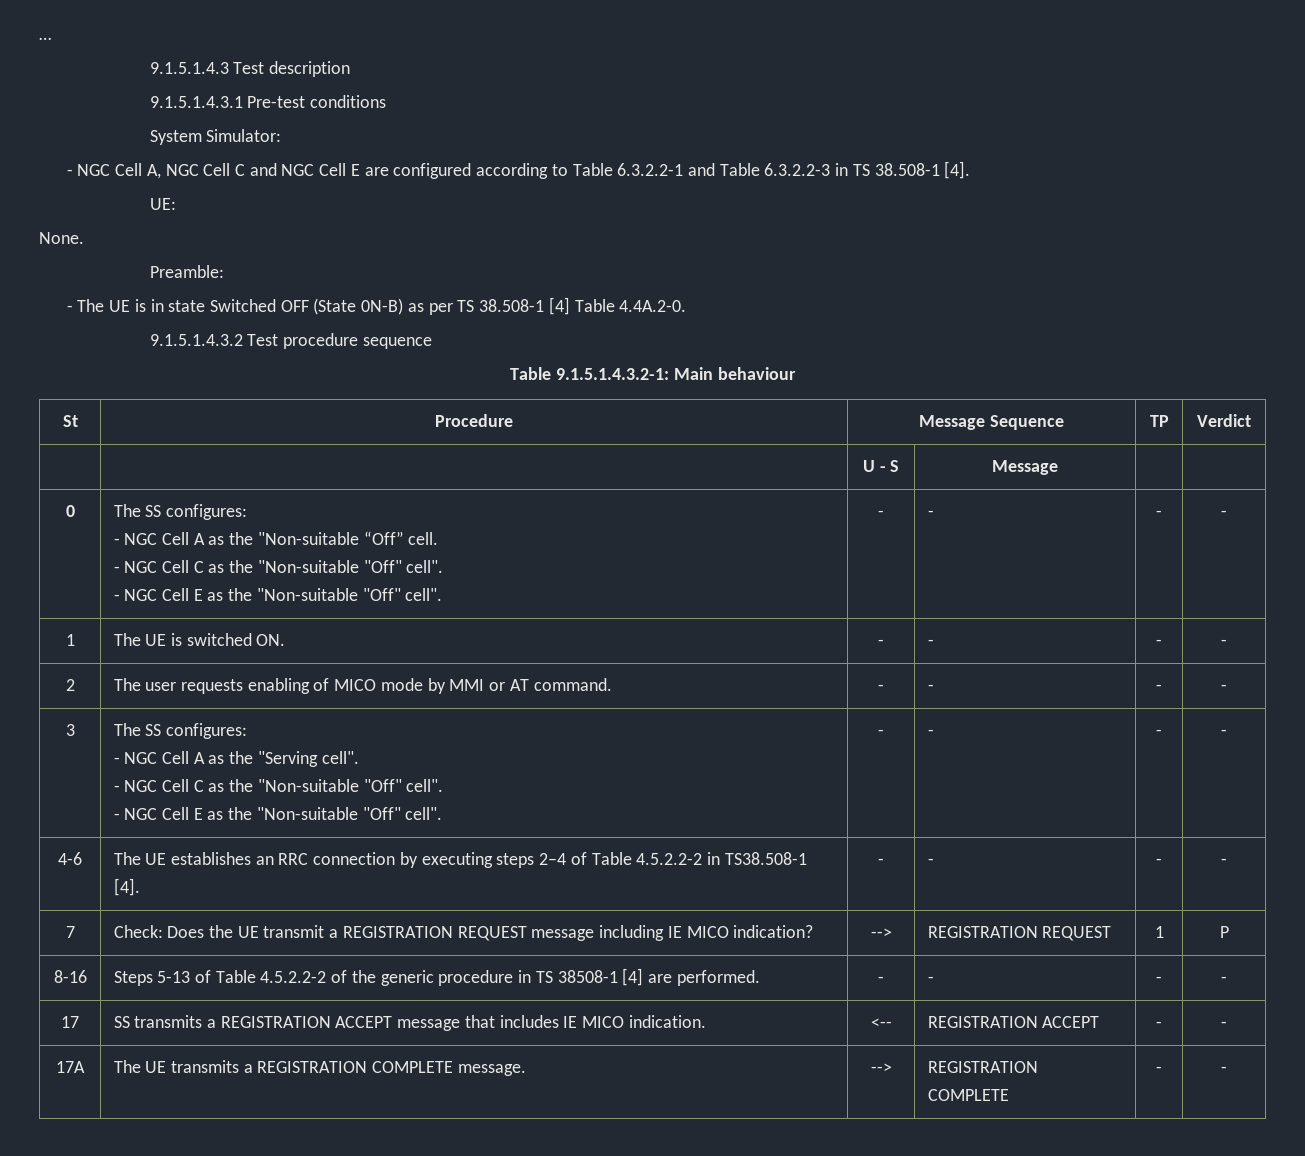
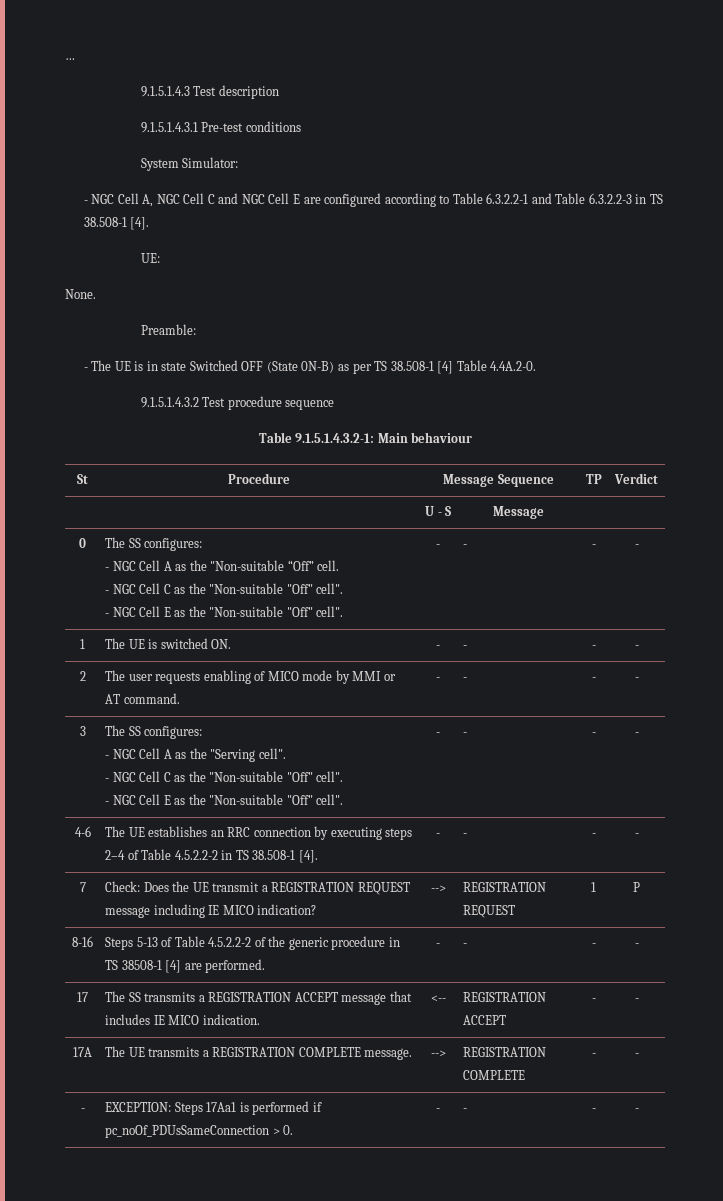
[724,852,807,865] TS38.508-1 -> [235,850,296,860] TS 38.508-1
(79, 1022) none -> [105,991,126,1002] The
(1227, 1069) none -> [80,1108,85,1112] [105,1101,322,1115] [105,1125,294,1138] [436,1108,440,1112] [463,1108,468,1112] [591,1108,596,1112] [634,1108,639,1112] // - | EXCEPTION: Steps 17Aa1 is performed if pc_noOf_PDUsSameConnection > 0. | - | - | - | -

